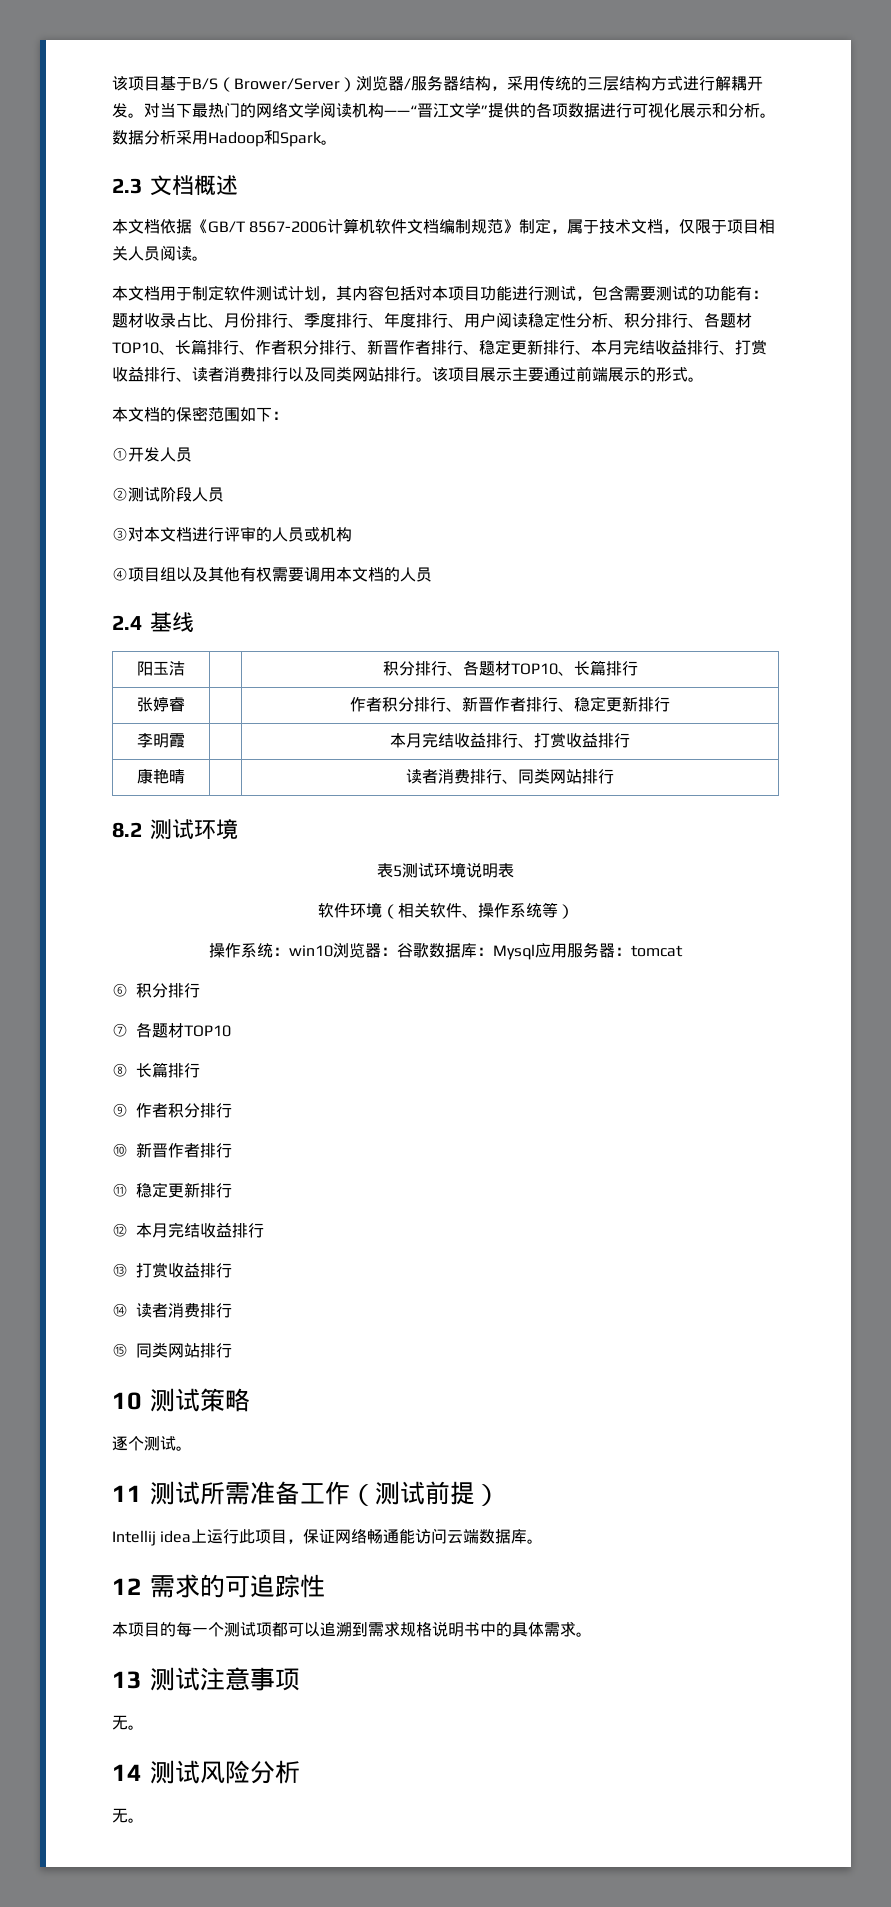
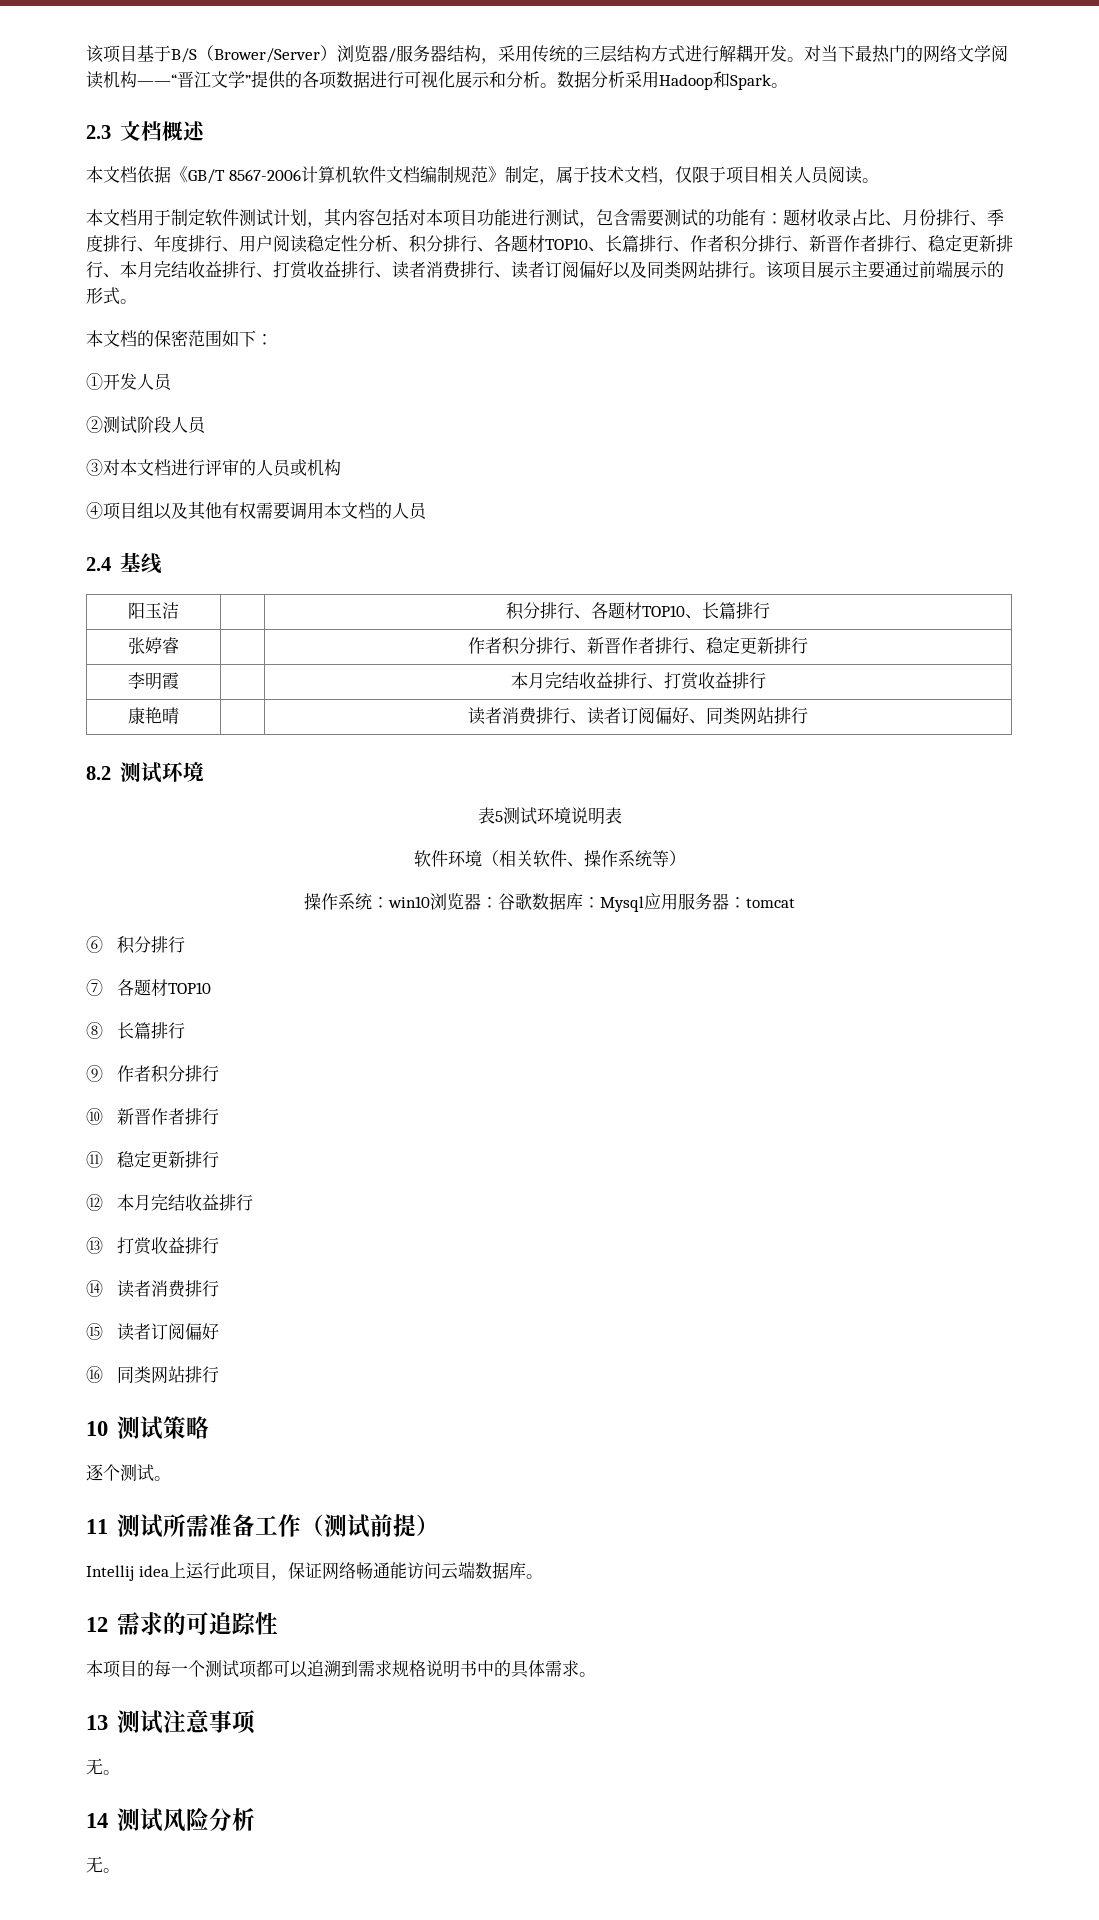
(288, 374) none -> [494,261,613,279] 、读者订阅偏好
(518, 781) none -> [587,707,707,725] 读者订阅偏好、
(128, 1350) none -> [117,1323,220,1341] [86,1366,103,1383] 读者订阅偏好 // ⑯

